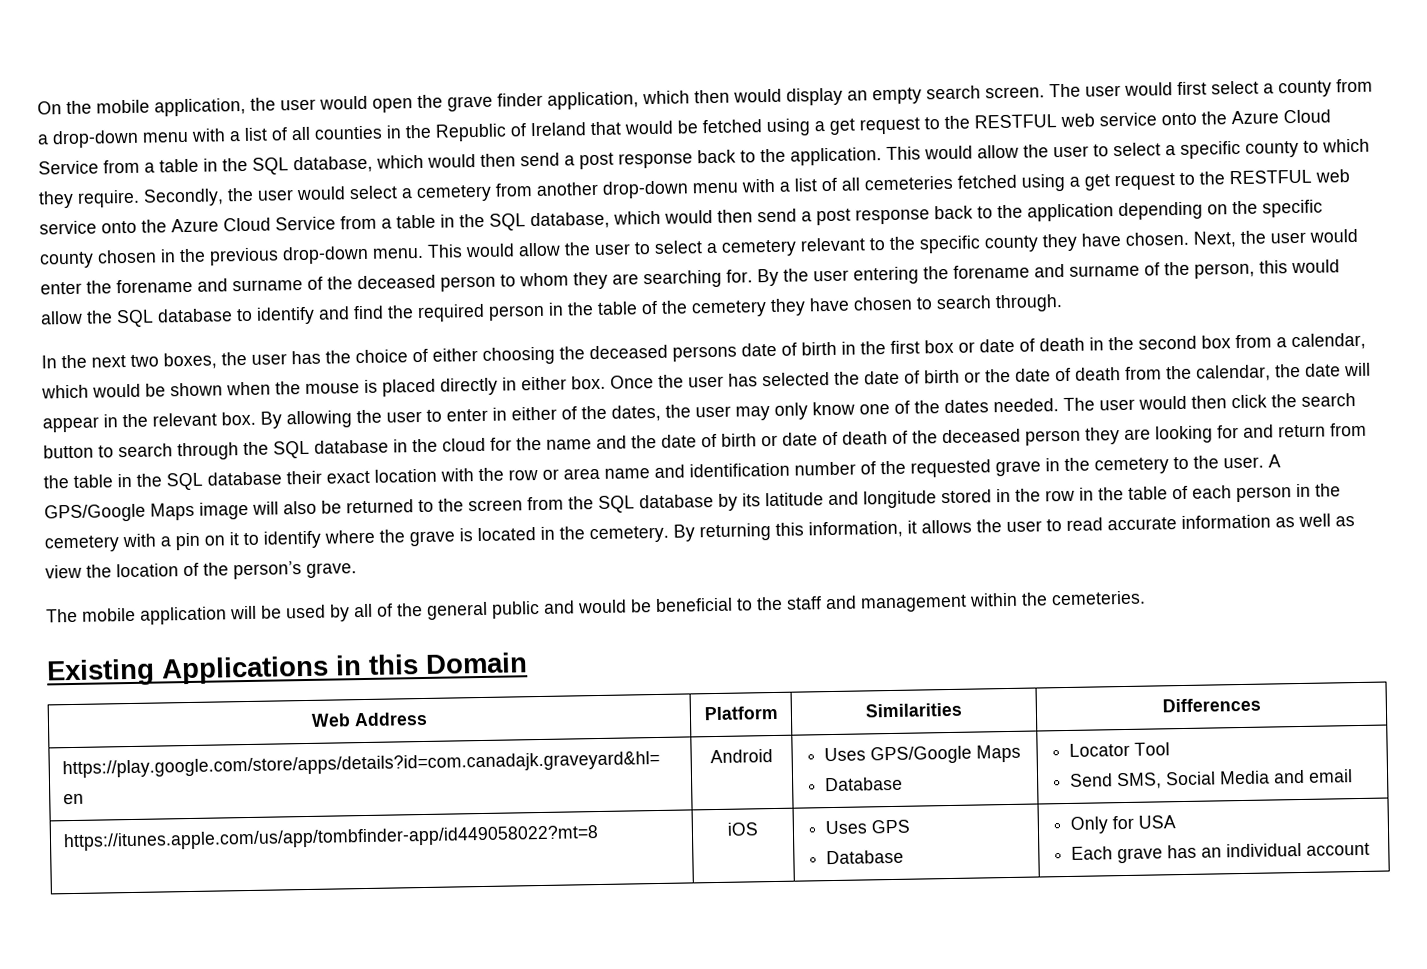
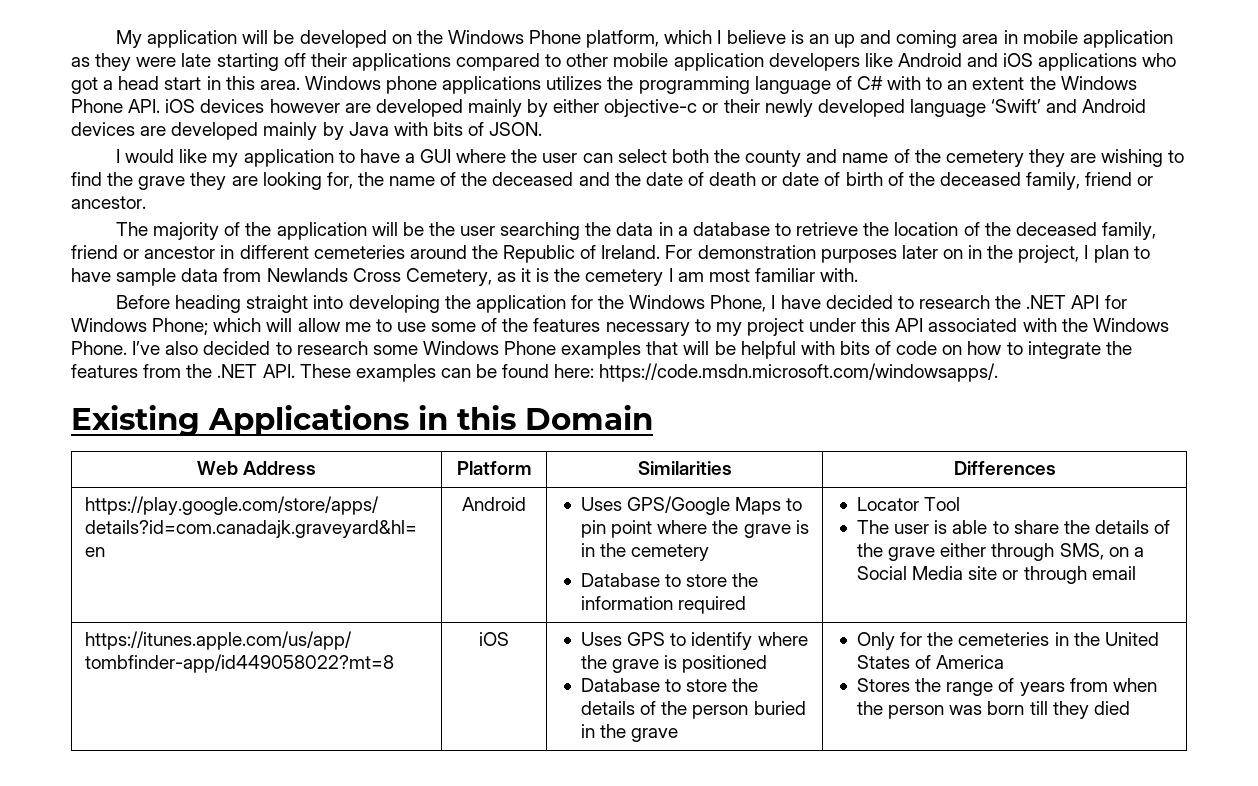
[37,78,1373,117] [37,109,1331,149] [38,138,1370,175] [38,169,1350,209] [39,199,1323,235] [39,228,1358,269] [40,259,1340,295] [40,294,1063,328] [41,332,1366,370] [41,362,1371,399] [42,393,1356,433] [43,422,1367,461] [43,454,1281,491] [44,483,1341,523] [44,513,1355,553] [45,561,357,580] [46,590,1146,625] On the mobile application, the user would open the grave finder application, which then would display an empty search screen. The user would first select a county from a drop-down menu with a list of all counties in the Republic of Ireland that would be fetched using a get request to the RESTFUL web service onto the Azure Cloud Service from a table in the SQL database, which would then send a post response back to the application. This would allow the user to select a specific county to which they require. Secondly, the user would select a cemetery from another drop-down menu with a list of all cemeteries fetched using a get request to the RESTFUL web service onto the Azure Cloud Service from a table in the SQL database, which would then send a post response back to the application depending on the specific county chosen in the previous drop-down menu. This would allow the user to select a cemetery relevant to the specific county they have chosen. Next, the user would enter the forename and surname of the deceased person to whom they are searching for. By the user entering the forename and surname of the person, this would allow the SQL database to identify and find the required person in the table of the cemetery they have chosen to search through. // In the next two boxes, the user has the choice of either choosing the deceased persons date of birth in the first box or date of death in the second box from a calendar, which would be shown when the mouse is placed directly in either box. Once the user has selected the date of birth or the date of death from the calendar, the date will appear in the relevant box. By allowing the user to enter in either of the dates, the user may only know one of the dates needed. The user would then click the search button to search through the SQL database in the cloud for the name and the date of birth or date of death of the deceased person they are looking for and return from the table in the SQL database their exact location with the row or area name and identification number of the requested grave in the cemetery to the user. A GPS/Google Maps image will also be returned to the screen from the SQL database by its latitude and longitude stored in the row in the table of each person in the cemetery with a pin on it to identify where the grave is located in the cemetery. By returning this information, it allows the user to read accurate information as well as view the location of the person’s grave. // The mobile application will be used by all of the general public and would be beneficial to the staff and management within the cemeteries. -> [116,30,1173,48] [71,53,1177,71] [71,76,1137,94] [71,99,1147,117] [71,122,543,140] [116,149,1185,167] [71,172,1154,190] [71,196,146,209] [116,222,1156,240] [71,245,1150,263] [71,268,859,286] [116,295,1127,313] [71,318,1169,336] [71,341,1132,359] [71,363,999,382] My application will be developed on the Windows Phone platform, which I believe is an up and coming area in mobile application as they were late starting off their applications compared to other mobile application developers like Android and iOS applications who got a head start in this area. Windows phone applications utilizes the programming language of C# with to an extent the Windows Phone API. iOS devices however are developed mainly by either objective-c or their newly developed language ‘Swift’ and Android devices are developed mainly by Java with bits of JSON. // I would like my application to have a GUI where the user can select both the county and name of the cemetery they are wishing to find the grave they are looking for, the name of the deceased and the date of death or date of birth of the deceased family, friend or ancestor. // The majority of the application will be the user searching the data in a database to retrieve the location of the deceased family, friend or ancestor in different cemeteries around the Republic of Ireland. For demonstration purposes later on in the project, I plan to have sample data from Newlands Cross Cemetery, as it is the cemetery I am most familiar with. // Before heading straight into developing the application for the Windows Phone, I have decided to research the .NET API for Windows Phone; which will allow me to use some of the features necessary to my project under this API associated with the Windows Phone. I’ve also decided to research some Windows Phone examples that will be helpful with bits of code on how to integrate the features from the .NET API. These examples can be found here: https://code.msdn.microsoft.com/windowsapps/.
[824,776,903,792] [1068,742,1170,757] [1069,769,1305,790] // Database | Locator Tool // Send SMS, Social Media and -> [786,498,803,511] [581,520,809,538] [581,543,710,561] [581,573,759,587] [581,596,747,614] [857,497,961,511] [857,520,1171,534] [857,543,1144,561] [857,566,1087,584] to pin point where the grave is in the cemetery // Database to store the information required | Locator Tool // The user is able to share the details of the grave either through SMS, on a Social Media site or through
[825,849,904,865] [1069,815,1176,834] [1070,842,1370,864] // Database | Only for USA // Each grave has an individual account -> [670,632,808,650] [581,655,768,673] [581,678,759,692] [581,701,806,719] [581,724,679,742] [857,632,1159,650] [857,655,1005,669] [857,678,1157,696] [857,701,1130,719] to identify where the grave is positioned // Database to store the details of the person buried in the grave | Only for the cemeteries in the United States of America // Stores the range of years from when the person was born till they died

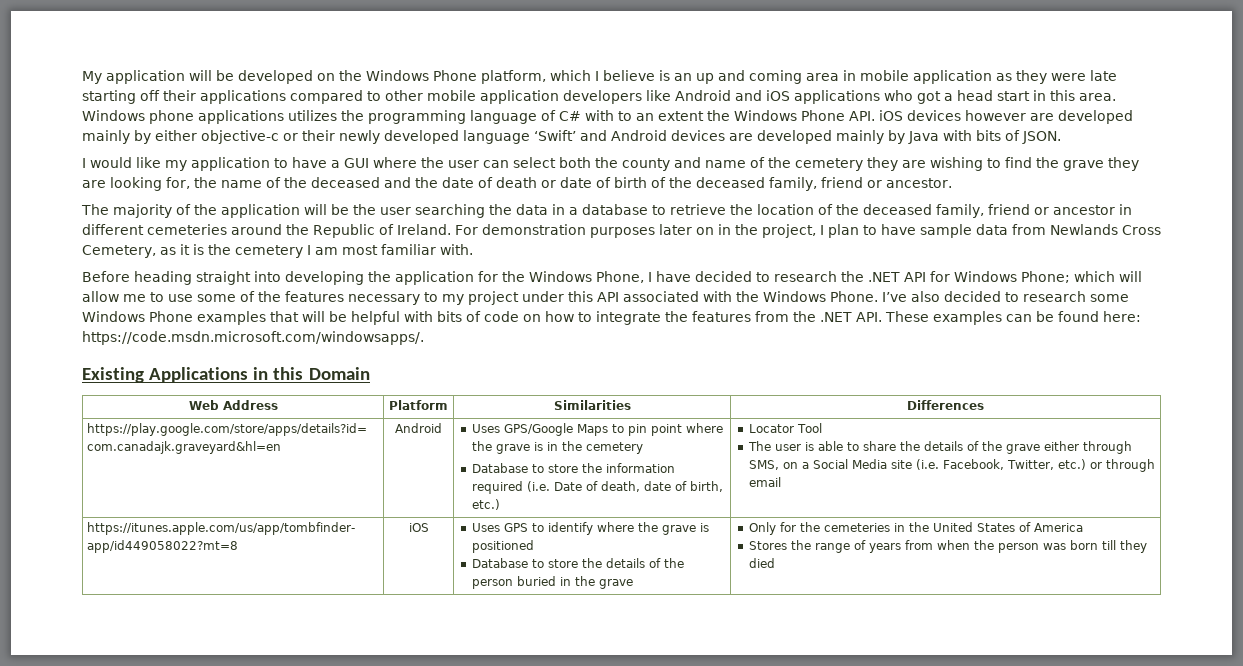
(747, 605) none -> [526,481,723,492] [471,499,500,510] (i.e. Date of death, date of birth, etc.)
(998, 573) none -> [915,459,1086,470] (i.e. Facebook, Twitter, etc.)

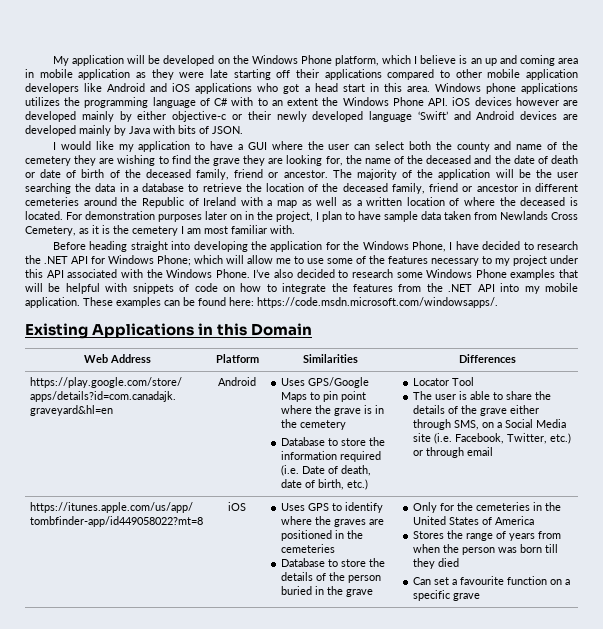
(952, 183) // -> (328, 174) none
[397,224,451,235] Ireland. -> [203,197,579,208] [25,211,63,220] Ireland with a map as well as a written location of where the deceased is located.
(1008, 229) none -> [444,211,471,220] taken
[437,311,462,322] bits -> [132,283,174,294] snippets
[856,312,882,322] API. -> [477,283,579,294] [25,297,80,308] API into my mobile application.
[661,523,709,535] grave is -> [334,519,385,527] graves are
(534, 546) none -> [335,530,364,539] [281,544,336,553] in the cemeteries
(775, 563) none -> [413,576,571,585] [413,590,481,601] // Can set a favourite function on a specific grave

